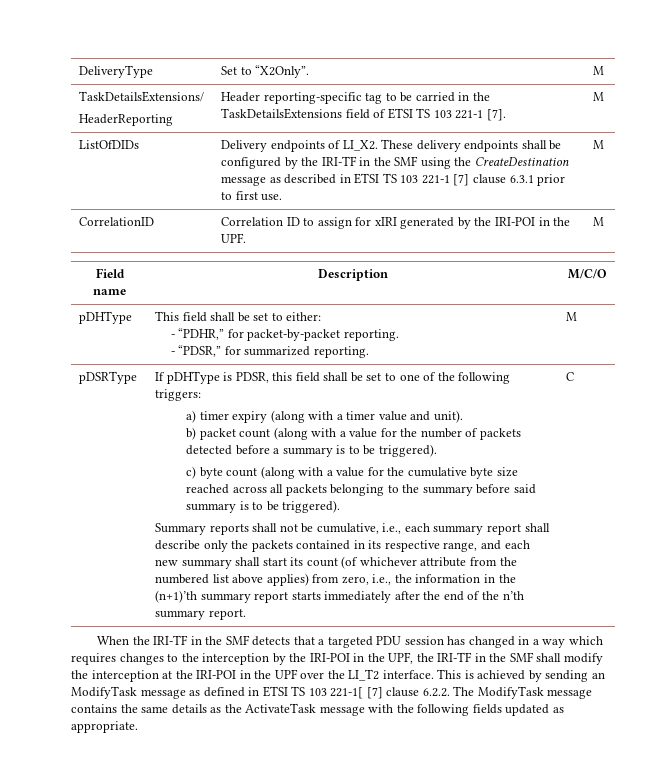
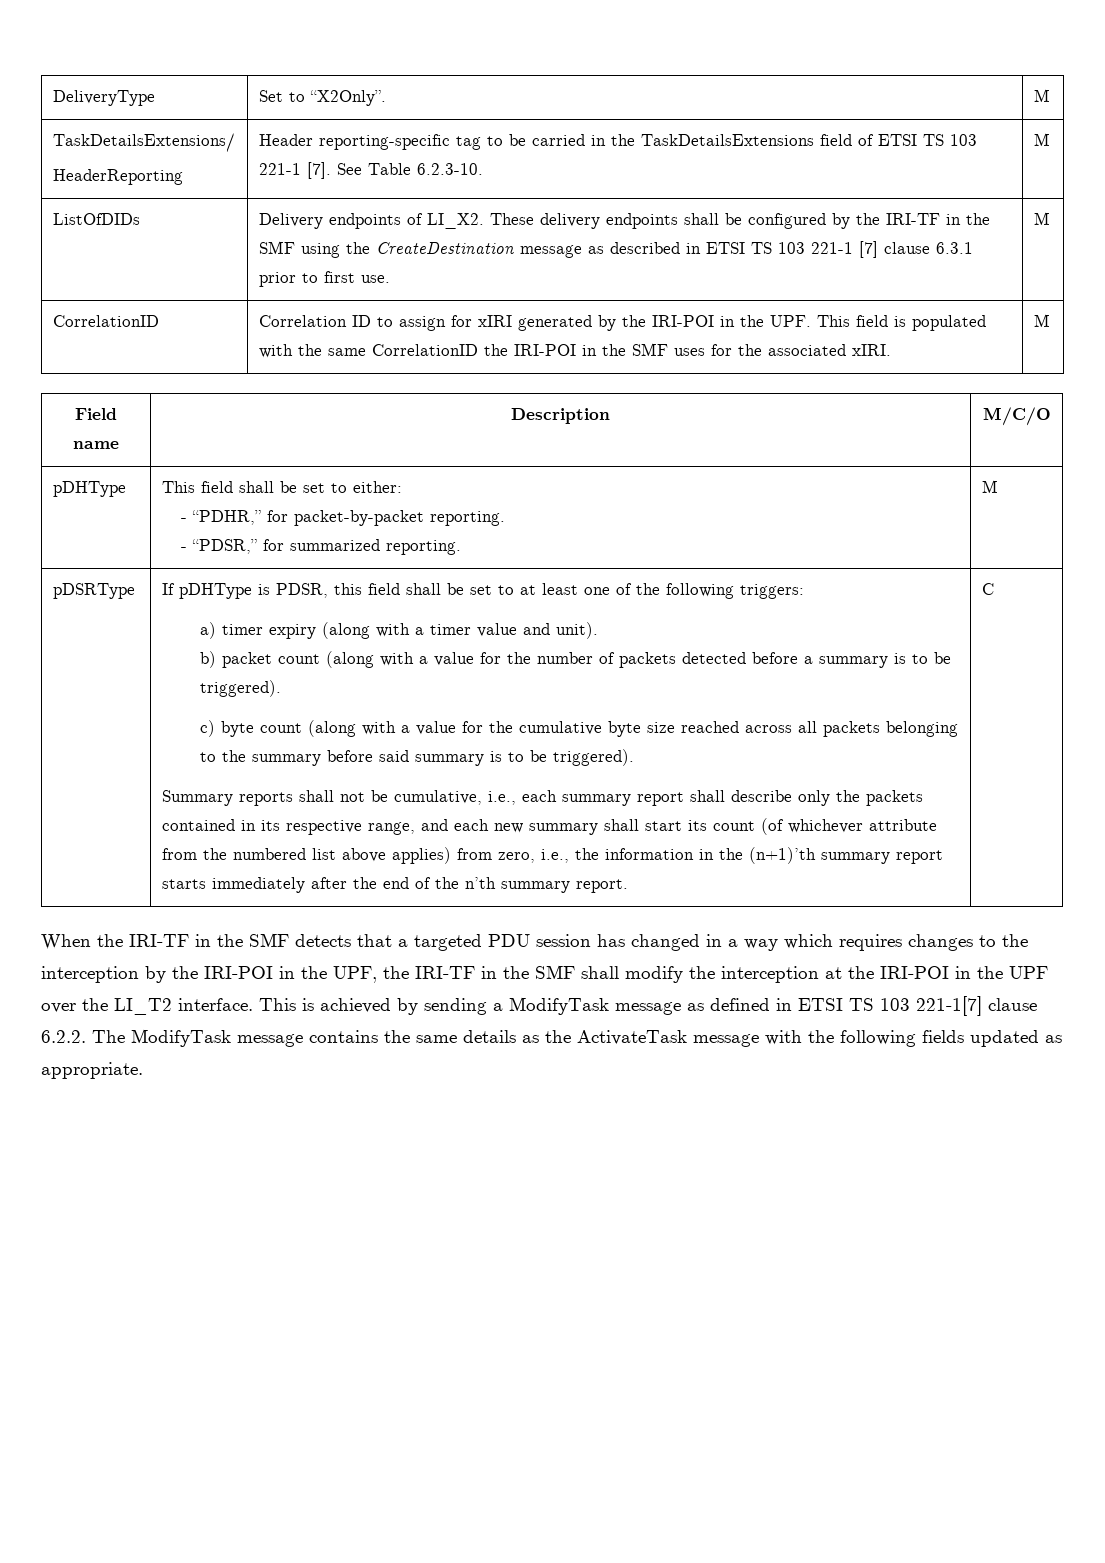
(506, 115) none -> [336,163,483,175] See Table 6.2.3-10.
(247, 238) none -> [816,315,986,331] [258,343,891,358] This field is populated with the same CorrelationID the IRI-POI in the SMF uses for the associated xIRI.
(397, 377) none -> [519,583,578,595] at least
[591,672,605,679] an -> [493,1003,503,1011] a
[330,687,383,699] 221-1[ [7] -> [916,996,982,1016] 221-1[7]

